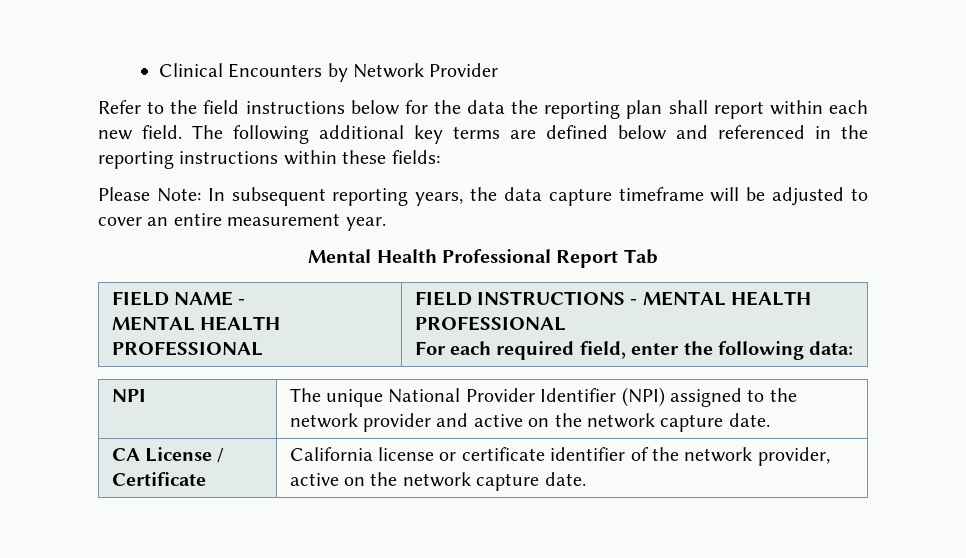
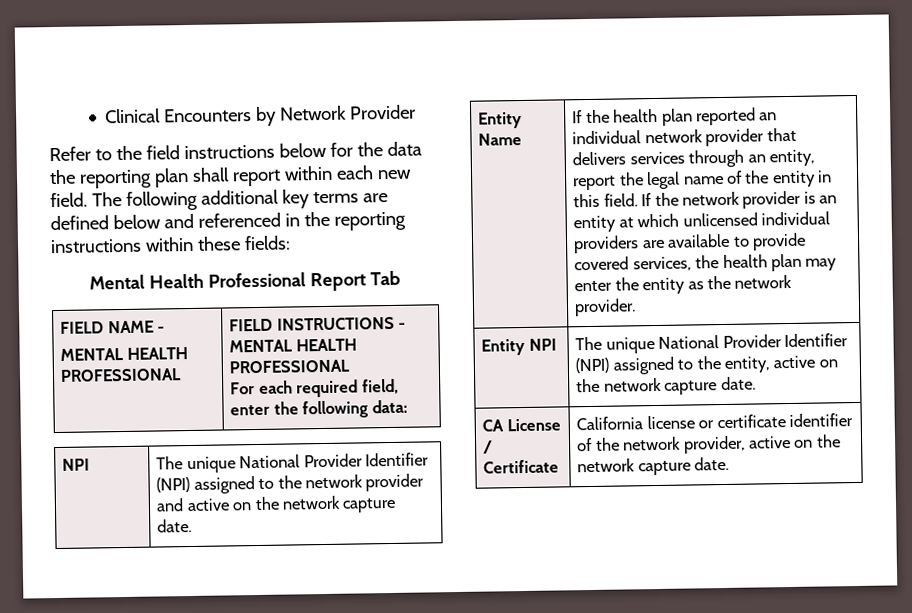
[98,187,868,206] [98,213,386,231] // Please Note: In subsequent reporting years, the data capture timeframe will be adjusted to cover an entire measurement year. -> (291, 243) none
(770, 420) none -> [478,111,523,129] [478,132,523,146] [572,107,778,126] [572,127,797,147] [572,149,816,168] [573,170,833,191] [573,190,838,209] [573,211,831,233] [573,232,807,254] [574,253,838,272] [574,274,793,295] [574,298,637,317] [481,338,557,356] [575,333,849,354] [575,355,838,375] [576,376,756,395] // Entity Name | If the health plan reported an individual network provider that delivers services through an entity, report the legal name of the entity in this field. If the network provider is an entity at which unlicensed individual providers are available to provide covered services, the health plan may enter the entity as the network provider. // Entity NPI | The unique National Provider Identifier (NPI) assigned to the entity, active on the network capture date.

